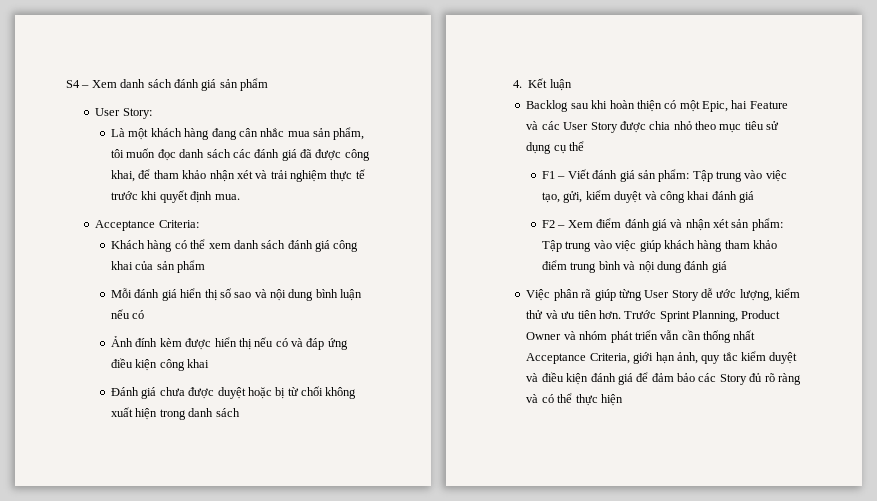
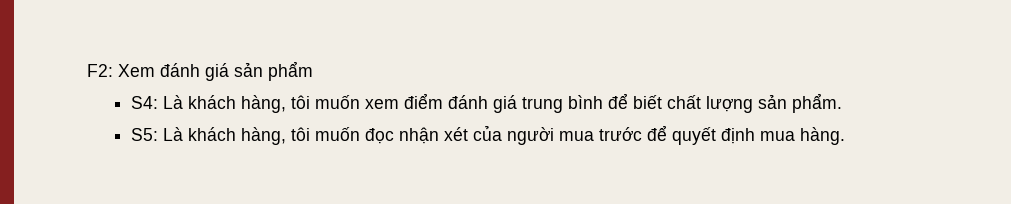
[66,79,172,88] S4 – Xem danh sách -> [87,64,155,77] F2: Xem
[95,108,152,119] [111,127,365,140] [111,148,370,161] [111,169,365,182] [111,190,240,203] [95,220,199,231] [111,239,359,252] [111,260,206,273] [111,288,363,301] [111,309,145,319] [111,336,348,350] [111,358,210,371] [111,386,357,399] [111,407,240,420] [512,78,572,91] [526,100,788,112] [526,121,780,133] [526,141,585,154] [542,169,787,182] [542,190,755,203] [542,218,783,231] [542,240,778,252] [542,260,727,273] [526,288,801,301] [526,310,781,322] [526,330,756,343] [526,351,798,364] [526,372,801,385] [526,393,623,406] User Story: // Là một khách hàng đang cân nhắc mua sản phẩm, tôi muốn đọc danh sách các đánh giá đã được công khai, để tham khảo nhận xét và trải nghiệm thực tế trước khi quyết định mua. // Acceptance Criteria: // Khách hàng có thể xem danh sách đánh giá công khai của sản phẩm // Mỗi đánh giá hiển thị số sao và nội dung bình luận nếu có // Ảnh đính kèm được hiển thị nếu có và đáp ứng điều kiện công khai // Đánh giá chưa được duyệt hoặc bị từ chối không xuất hiện trong danh sách // 4. Kết luận // Backlog sau khi hoàn thiện có một Epic, hai Feature và các User Story được chia nhỏ theo mục tiêu sử dụng cụ thể // F1 – Viết đánh giá sản phẩm: Tập trung vào việc tạo, gửi, kiểm duyệt và công khai đánh giá // F2 – Xem điểm đánh giá và nhận xét sản phẩm: Tập trung vào việc giúp khách hàng tham khảo điểm trung bình và nội dung đánh giá // Việc phân rã giúp từng User Story dễ ước lượng, kiểm thử và ưu tiên hơn. Trước Sprint Planning, Product Owner và nhóm phát triển vẫn cần thống nhất Acceptance Criteria, giới hạn ảnh, quy tắc kiểm duyệt và điều kiện đánh giá để đảm bảo các Story đủ rõ ràng và có thể thực hiện -> [130,93,842,113] [130,125,845,145] S4: Là khách hàng, tôi muốn xem điểm đánh giá trung bình để biết chất lượng sản phẩm. // S5: Là khách hàng, tôi muốn đọc nhận xét của người mua trước để quyết định mua hàng.

